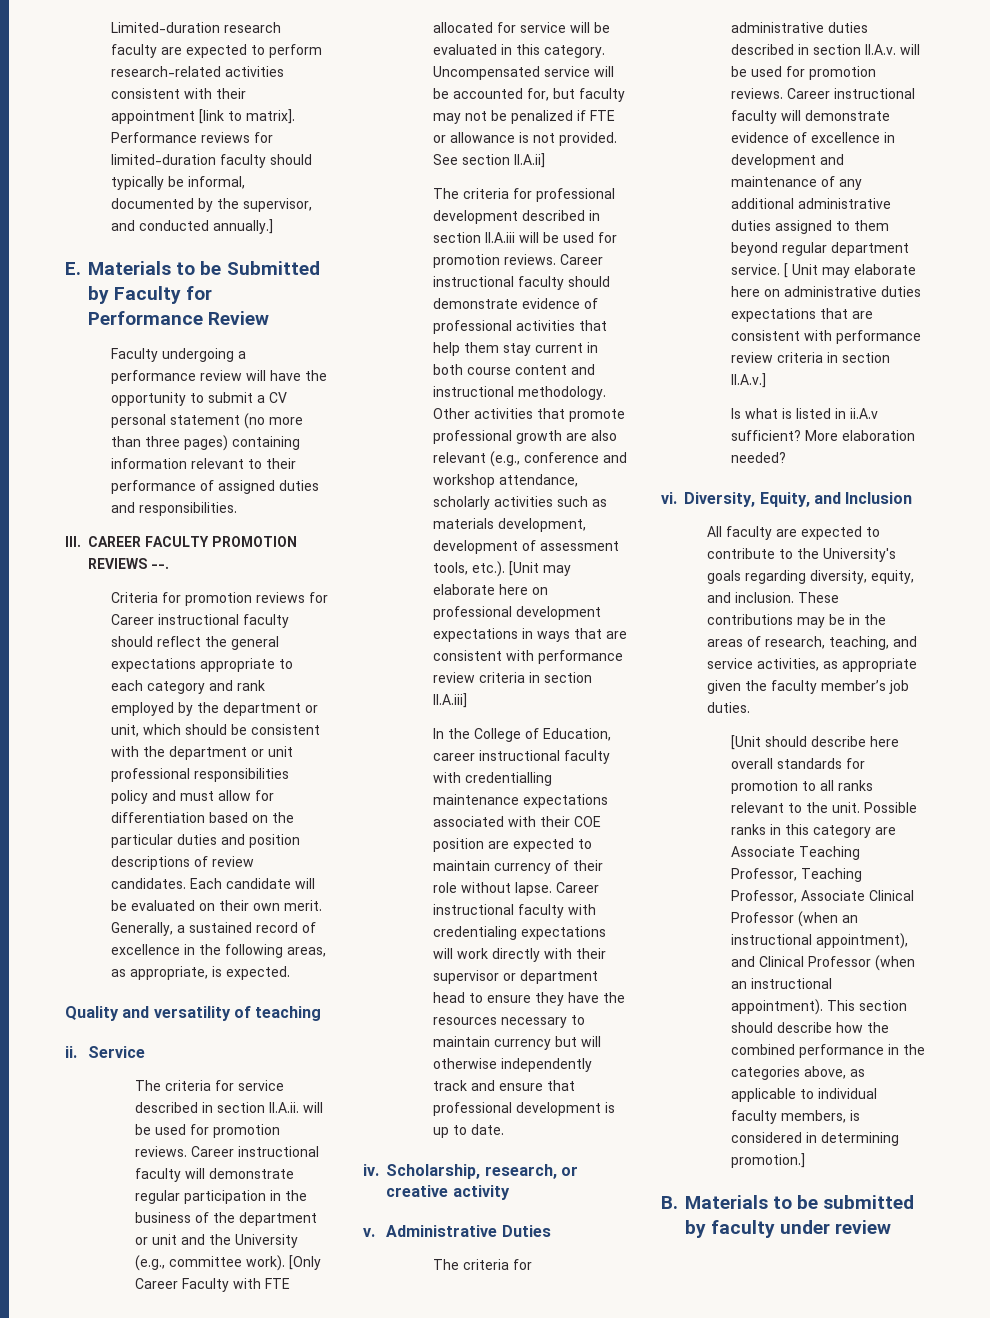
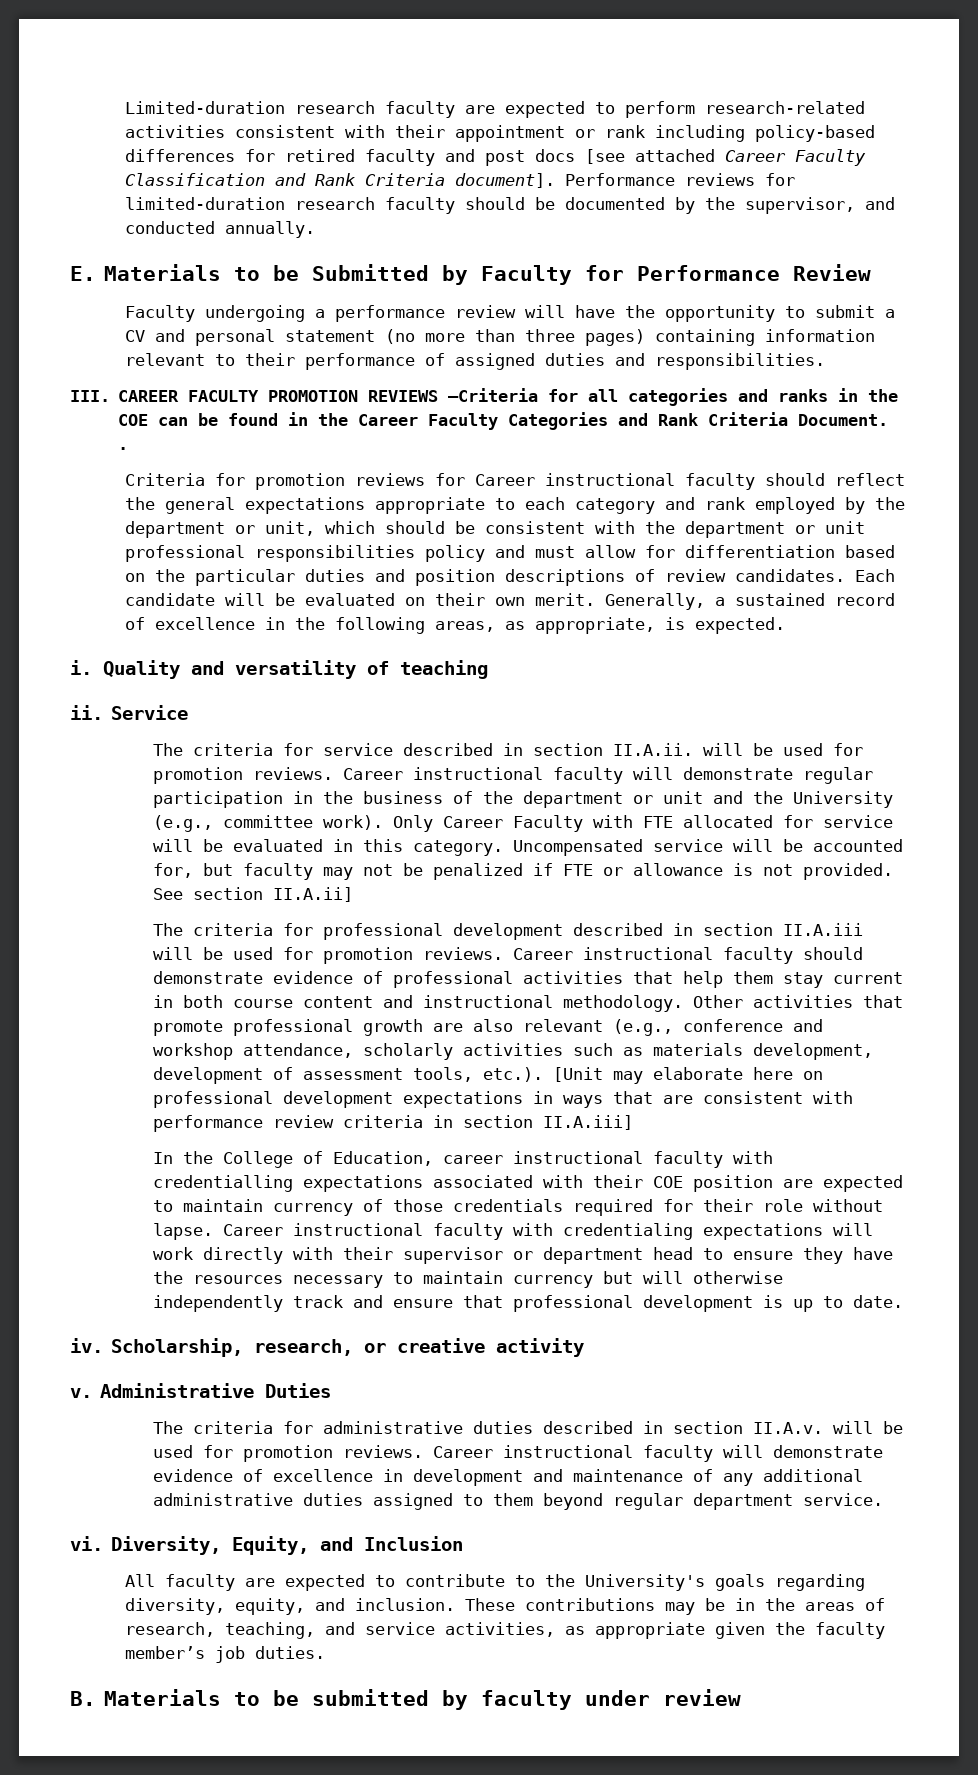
[199,109,296,124] [link to matrix]. -> [575,125,876,142] [125,149,867,166] [125,173,556,188] or rank including policy-based differences for retired faculty and post docs [see attached Career Faculty Classification and Rank Criteria document].
[220,154,313,168] [111,176,246,190] faculty should typically be informal, -> [295,197,556,214] research faculty should be
[213,219,274,234] annually.] -> [225,221,316,238] annually.
(288, 397) none -> [155,329,186,342] and
[151,564,170,569] --. -> [448,388,899,406] [118,412,889,430] [118,447,129,450] –Criteria for all categories and ranks in the COE can be found in the Career Faculty Categories and Rank Criteria Document. .
(291, 973) none -> [70,660,92,675] i.
[288,1255,321,1270] [Only -> [393,815,434,832] Only
[432,794,519,805] maintenance -> (294, 1183) none
(569, 865) none -> [393,1199,694,1216] those credentials required for
[783,263,916,278] [730,286,921,297] [730,308,873,322] [730,330,921,344] [730,352,890,363] [730,373,766,388] [730,408,878,419] [730,430,915,441] [730,452,786,463] [ Unit may elaborate here on administrative duties expectations that are consistent with performance review criteria in section II.A.v.] // Is what is listed in ii.A.v sufficient? More elaboration needed? -> (884, 1499) none
[730,735,899,750] [730,758,865,769] [730,780,873,794] [730,802,917,813] [730,824,896,838] [730,846,860,860] [730,868,862,882] [730,890,914,903] [730,911,858,927] [730,933,908,949] [730,955,915,971] [730,978,832,989] [730,999,907,1015] [730,1022,889,1033] [730,1044,925,1058] [730,1066,865,1080] [730,1088,877,1102] [730,1110,860,1124] [730,1132,899,1146] [730,1153,805,1168] // [Unit should describe here overall standards for promotion to all ranks relevant to the unit. Possible ranks in this category are Associate Teaching Professor, Teaching Professor, Associate Clinical Professor (when an instructional appointment), and Clinical Professor (when an instructional appointment). This section should describe how the combined performance in the categories above, as applicable to individual faculty members, is considered in determining promotion.] -> (326, 1652) none

